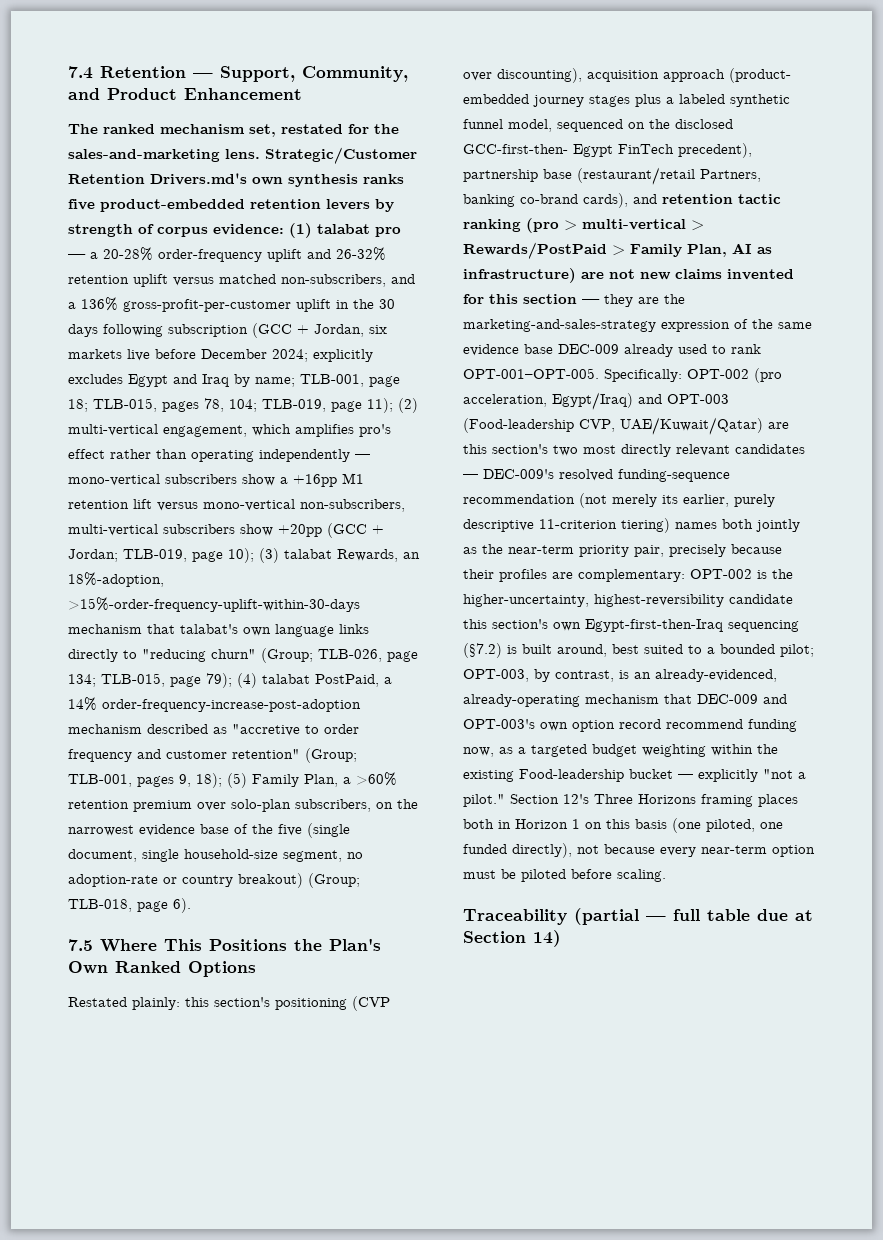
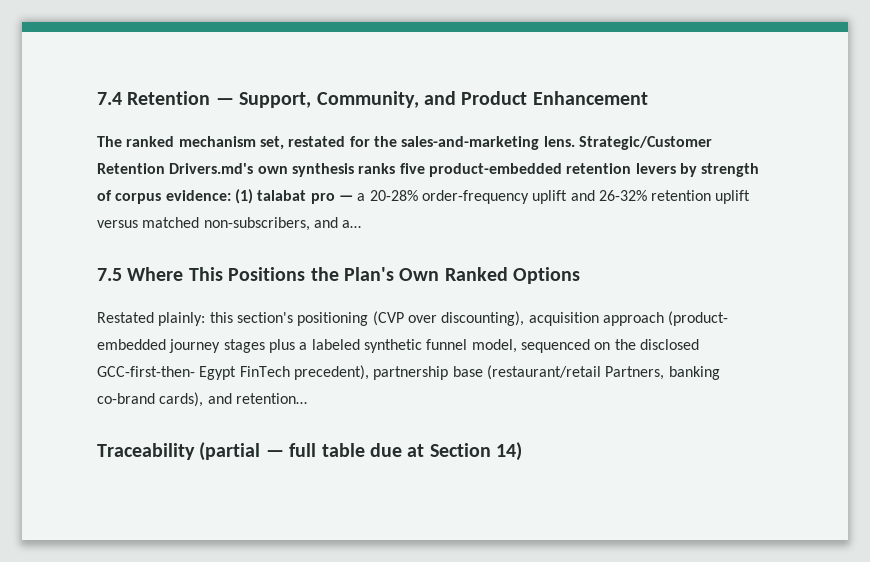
[68,297,395,312] [68,323,387,338] [68,349,373,362] [68,374,400,387] [68,398,418,413] [68,424,391,437] [68,449,370,462] [68,473,364,487] [68,499,405,512] [68,523,384,538] [68,548,420,563] [68,572,164,587] [68,597,360,612] [68,624,369,637] [68,648,418,663] [68,673,392,688] [68,697,361,712] [68,724,359,736] [68,748,357,763] [68,772,397,788] [68,799,418,812] [68,823,350,838] [68,849,363,862] [68,873,360,888] [68,898,191,913] a 136% gross-profit-per-customer uplift in the 30 days following subscription (GCC + Jordan, six markets live before December 2024; explicitly excludes Egypt and Iraq by name; TLB-001, page 18; TLB-015, pages 78, 104; TLB-019, page 11); (2) multi-vertical engagement, which amplifies pro's effect rather than operating independently — mono-vertical subscribers show a +16pp M1 retention lift versus mono-vertical non-subscribers, multi-vertical subscribers show +20pp (GCC + Jordan; TLB-019, page 10); (3) talabat Rewards, an 18%-adoption, >15%-order-frequency-uplift-within-30-days mechanism that talabat's own language links directly to "reducing churn" (Group; TLB-026, page 134; TLB-015, page 79); (4) talabat PostPaid, a 14% order-frequency-increase-post-adoption mechanism described as "accretive to order frequency and customer retention" (Group; TLB-001, pages 9, 18); (5) Family Plan, a >60% retention premium over solo-plan subscribers, on the narrowest evidence base of the five (single document, single household-size segment, no adoption-rate or country breakout) (Group; TLB-018, page 6). -> [342,220,362,228] a…
[662,194,781,204] [463,218,704,233] [463,242,772,259] [463,268,794,283] [463,294,685,307] [463,319,812,332] [463,344,761,357] [463,368,782,383] [463,392,729,410] [463,417,789,435] [463,444,805,457] [463,469,730,482] [463,493,775,508] [463,518,800,533] [463,544,782,557] [463,569,793,582] [463,594,793,607] [463,619,799,632] [463,643,814,658] [463,669,777,682] [463,694,787,707] [463,719,797,732] [463,744,778,757] [463,769,806,782] [463,794,798,807] [463,818,783,833] [463,843,815,858] [463,869,666,882] retention tactic ranking (pro > multi-vertical > Rewards/PostPaid > Family Plan, AI as infrastructure) are not new claims invented for this section — they are the marketing-and-sales-strategy expression of the same evidence base DEC-009 already used to rank OPT-001–OPT-005. Specifically: OPT-002 (pro acceleration, Egypt/Iraq) and OPT-003 (Food-leadership CVP, UAE/Kuwait/Qatar) are this section's two most directly relevant candidates — DEC-009's resolved funding-sequence recommendation (not merely its earlier, purely descriptive 11-criterion tiering) names both jointly as the near-term priority pair, precisely because their profiles are complementary: OPT-002 is the higher-uncertainty, highest-reversibility candidate this section's own Egypt-first-then-Iraq sequencing (§7.2) is built around, best suited to a bounded pilot; OPT-003, by contrast, is an already-evidenced, already-operating mechanism that DEC-009 and OPT-003's own option record recommend funding now, as a targeted budget weighting within the existing Food-leadership bucket — explicitly "not a pilot." Section 12's Three Horizons framing places both in Horizon 1 on this basis (one piloted, one funded directly), not because every near-term option must be piloted before scaling. -> [235,393,307,404] retention…

